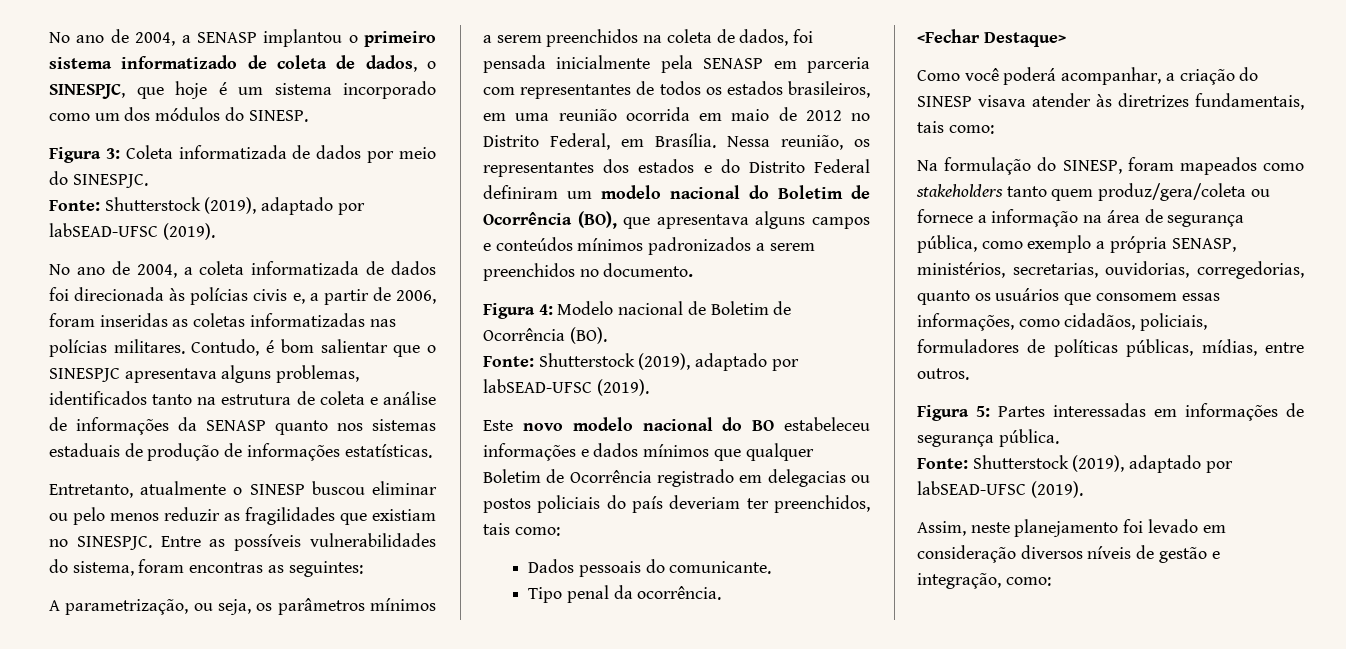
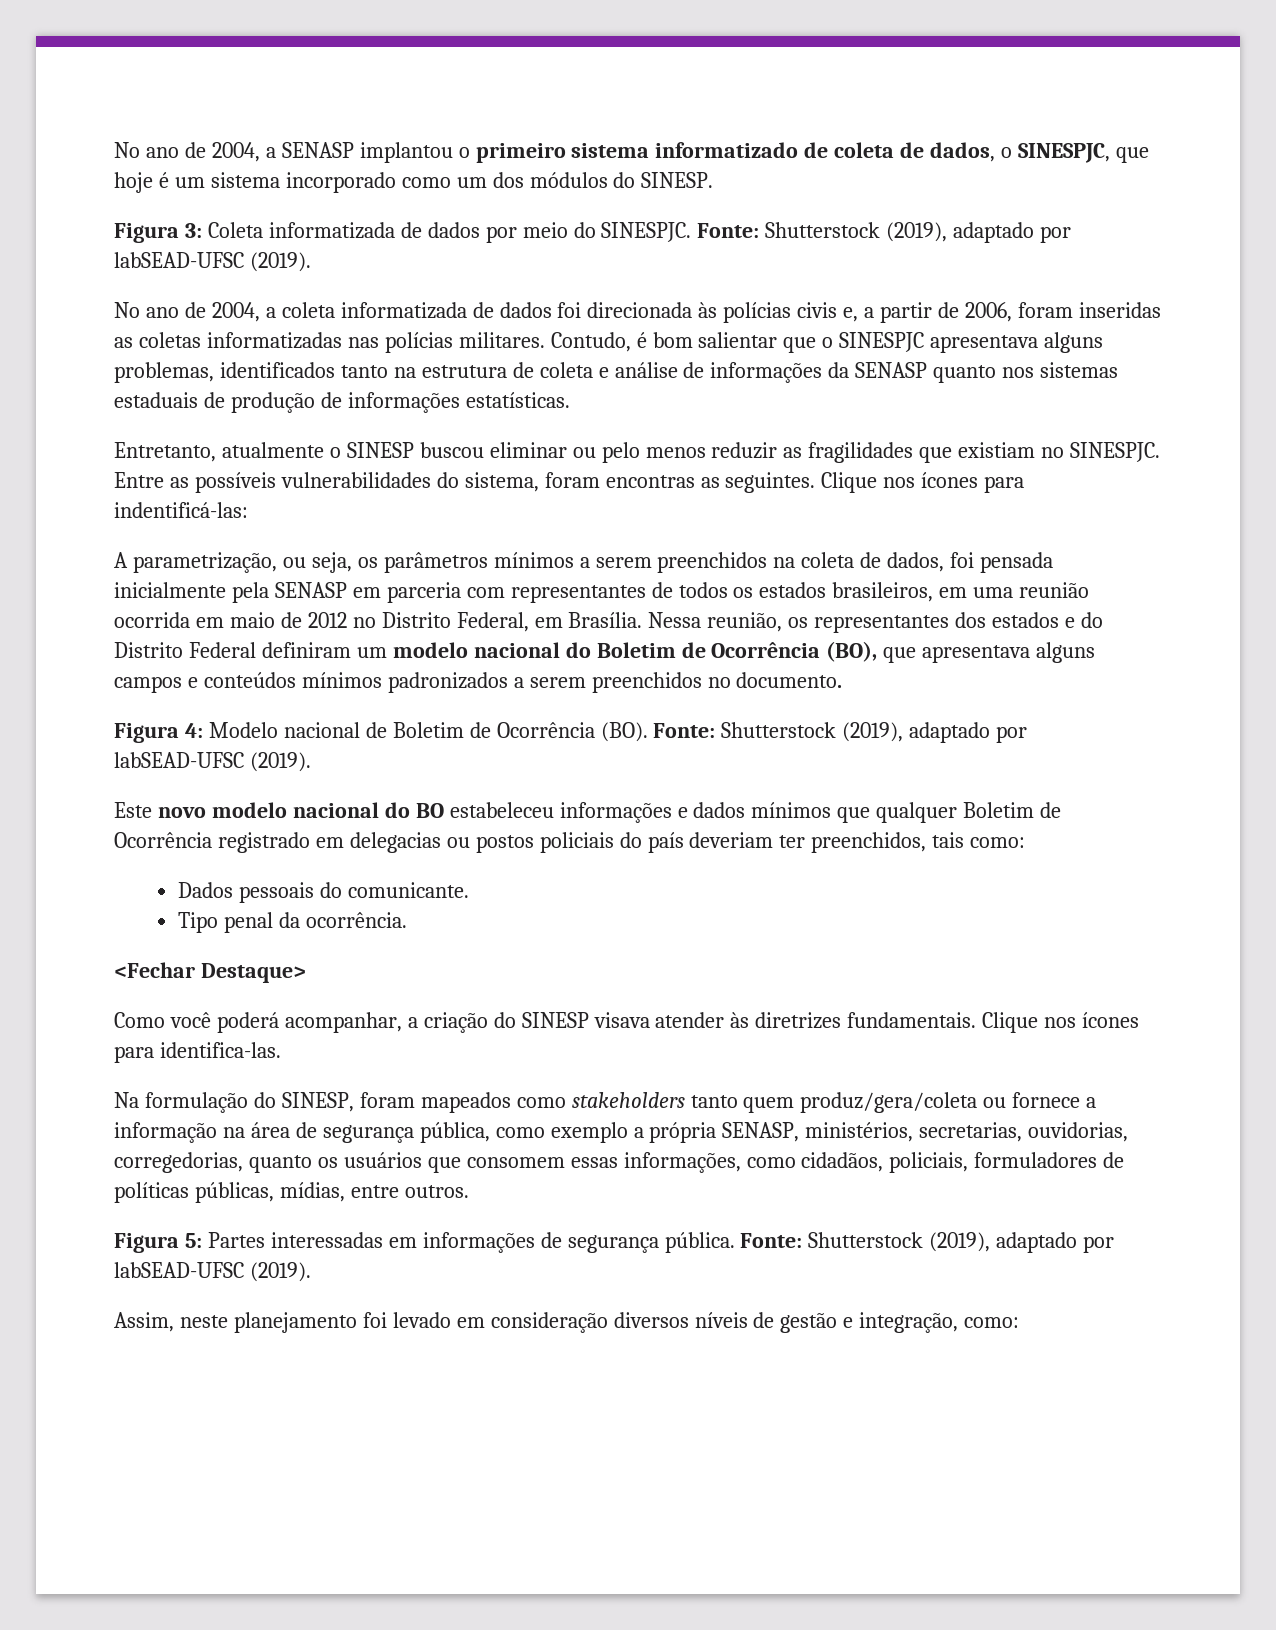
(148, 181) // -> (692, 232) none
[288,561,363,577] seguintes: -> [725,472,1025,493] [114,502,248,518] seguintes. Clique nos ícones para indentificá-las:
(607, 335) // -> (648, 732) none
[1195,93,1304,110] [917,121,994,134] fundamentais, tais como: -> [847,1012,1140,1033] [114,1042,281,1063] fundamentais. Clique nos ícones para identifica-las.
(1059, 438) // -> (735, 1242) none

